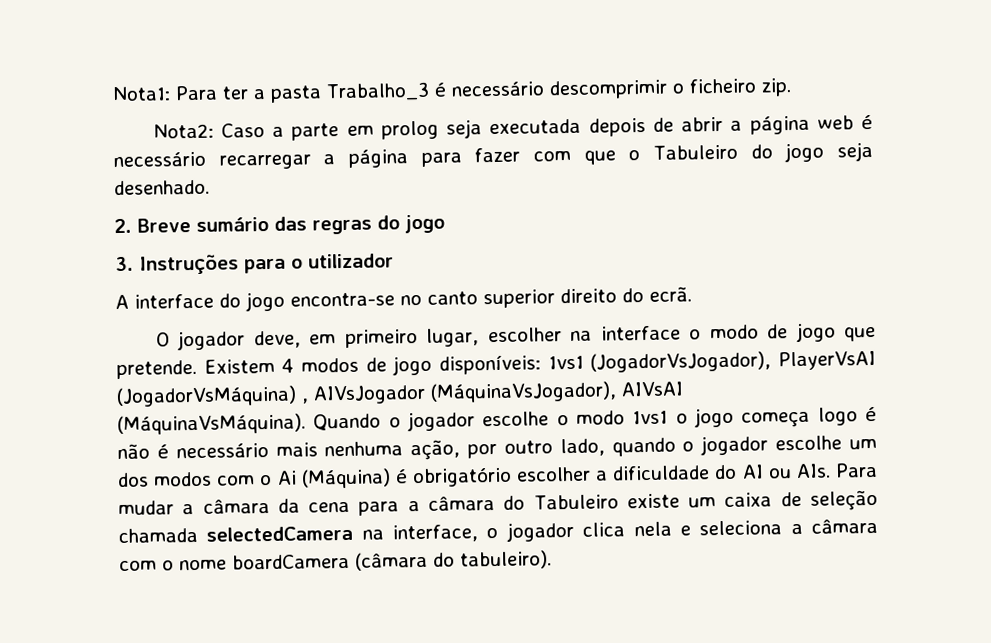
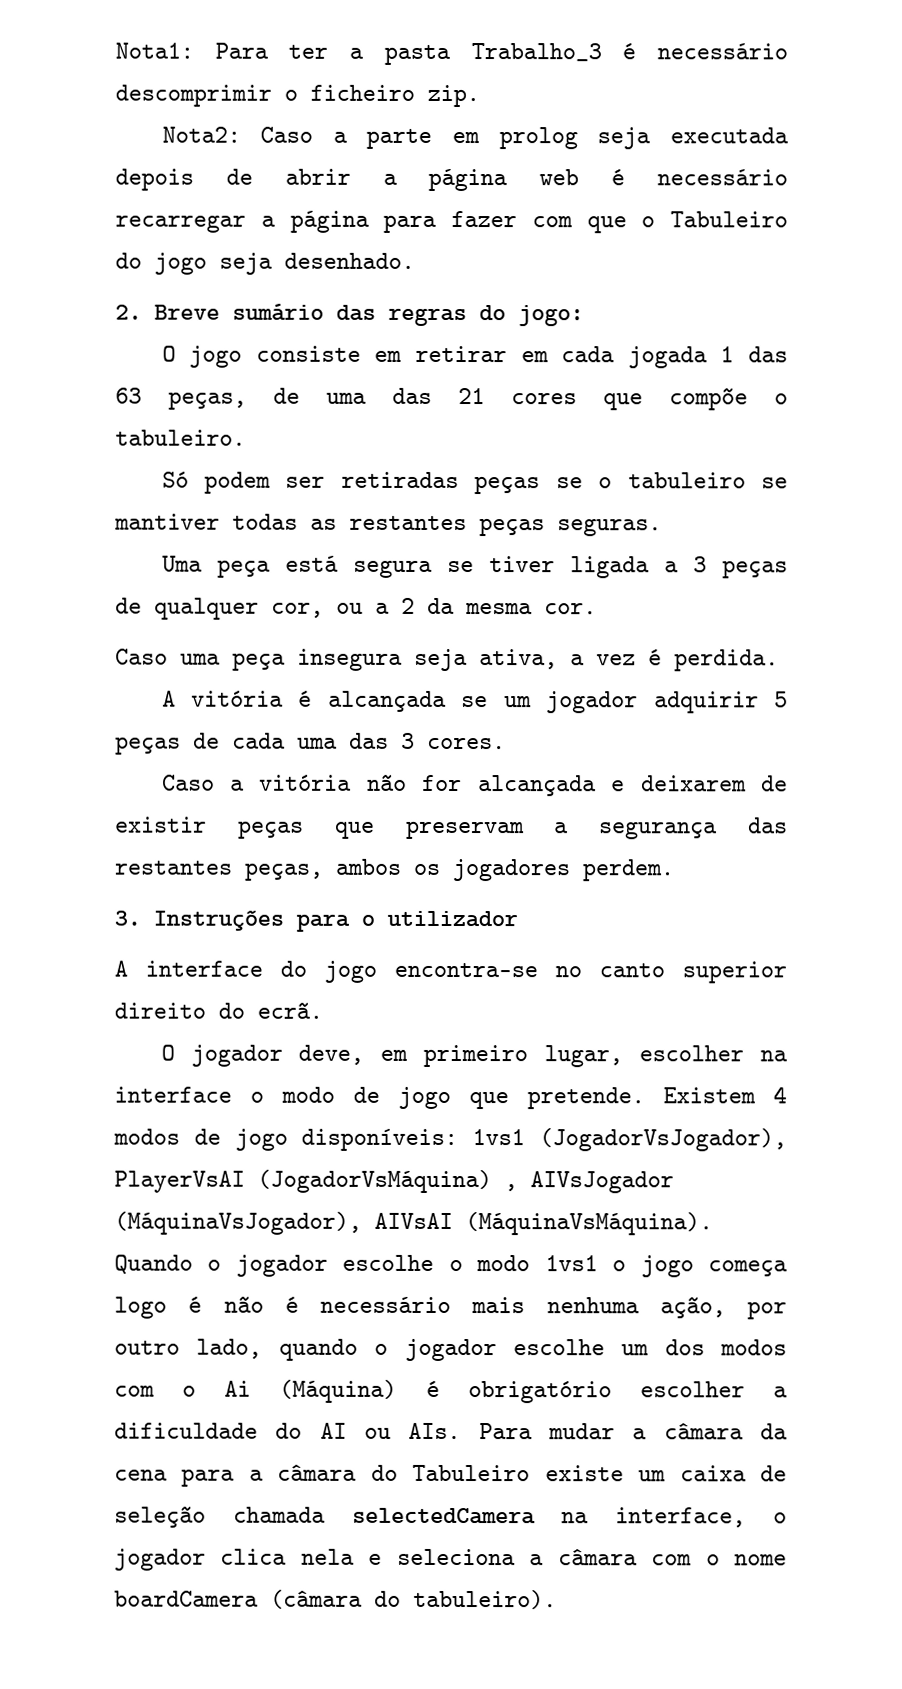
[405,214,445,234] jogo -> [518,305,584,327] [161,345,788,369] [115,387,788,411] [115,429,246,446] [161,471,788,495] [114,513,662,537] [161,555,788,579] [115,597,597,620] [115,648,779,672] [161,690,788,714] [115,732,506,755] [161,774,788,797] [115,816,788,840] [114,858,674,882] jogo: // O jogo consiste em retirar em cada jogada 1 das 63 peças, de uma das 21 cores que compõe o tabuleiro. // Só podem ser retiradas peças se o tabuleiro se mantiver todas as restantes peças seguras. // Uma peça está segura se tiver ligada a 3 peças de qualquer cor, ou a 2 da mesma cor. // Caso uma peça insegura seja ativa, a vez é perdida. // A vitória é alcançada se um jogador adquirir 5 peças de cada uma das 3 cores. // Caso a vitória não for alcançada e deixarem de existir peças que preservam a segurança das restantes peças, ambos os jogadores perdem.

